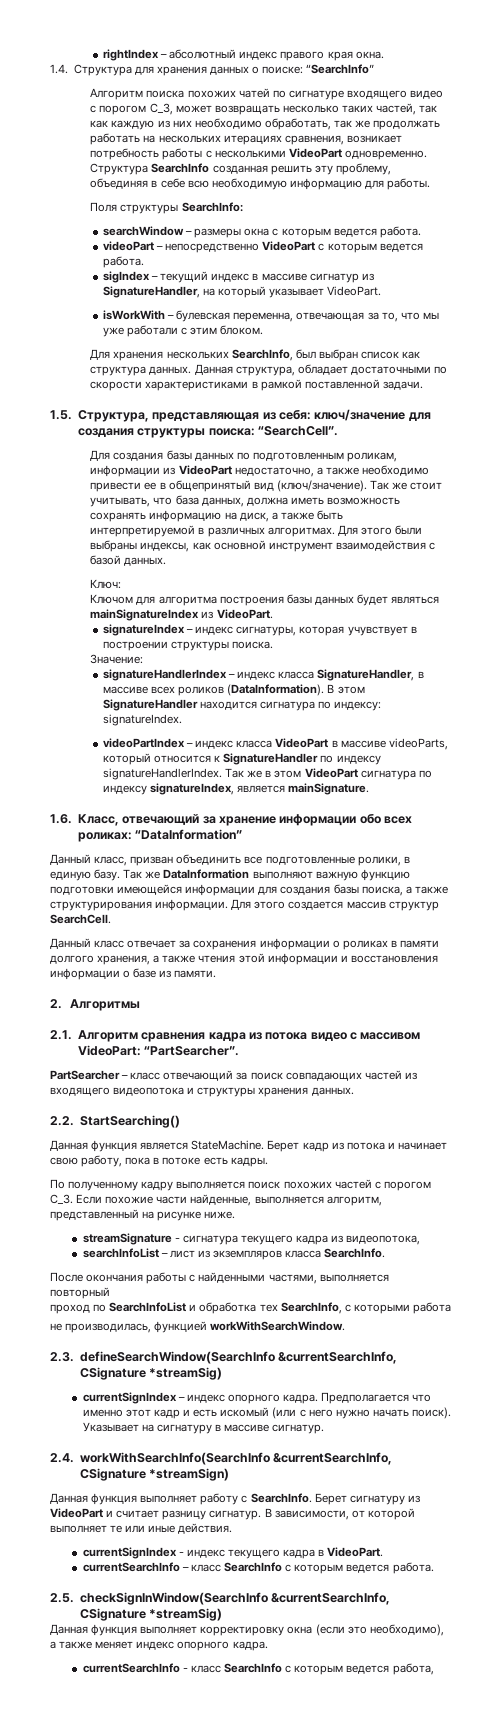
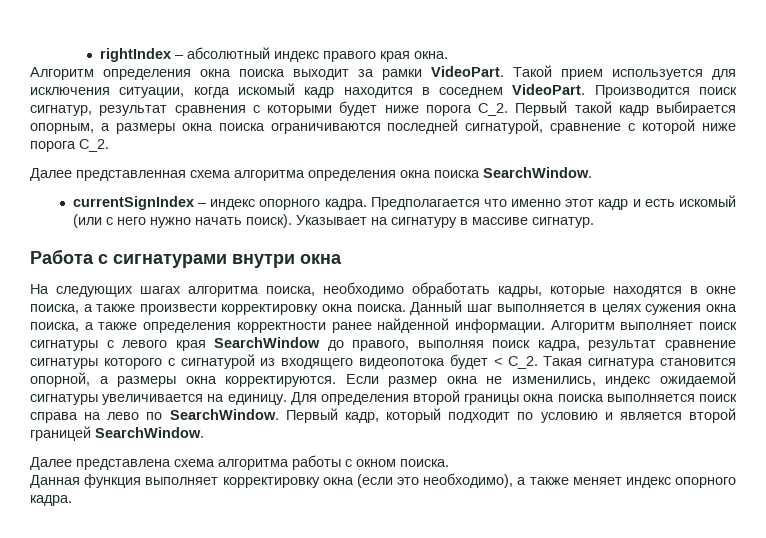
[50,64,375,76] [90,88,444,100] [90,103,438,115] [90,118,441,130] [90,133,402,145] [90,148,427,160] [90,163,391,175] [90,178,431,190] [90,202,243,214] [103,226,421,238] [103,241,423,253] [103,256,145,268] [103,271,374,283] [103,286,382,298] [103,310,439,322] [103,325,264,337] [90,349,421,361] [90,364,448,376] [90,379,423,391] [50,409,431,422] [77,426,338,438] [90,450,398,462] [90,465,430,477] [90,480,443,492] [90,495,401,507] [90,510,344,522] [90,525,423,537] [90,540,436,552] [90,555,167,566] [90,579,122,589] [90,594,440,606] [90,609,273,621] [103,624,417,636] [103,641,274,651] [90,654,144,664] [103,669,424,681] [103,684,365,696] [103,699,382,711] [103,714,183,726] [103,738,448,750] [103,753,381,765] [103,768,432,780] [103,783,370,795] [50,813,412,826] [77,829,243,842] [50,854,410,866] [50,869,410,881] [50,884,448,896] [50,899,439,911] [50,914,111,924] [50,938,439,950] [50,953,438,965] [50,968,217,980] [50,999,141,1011] [50,1030,421,1042] [77,1045,240,1056] [50,1070,417,1081] [50,1087,354,1097] [50,1115,180,1128] [50,1140,447,1152] [50,1155,268,1167] [50,1179,431,1191] [50,1194,382,1206] [50,1209,236,1221] [82,1233,421,1245] [82,1248,386,1260] [50,1272,389,1284] [50,1287,110,1299] [50,1302,451,1314] [50,1321,346,1333] [50,1351,398,1364] [79,1367,223,1380] 1.4. Структура для хранения данных о поиске: “SearchInfo” // Алгоритм поиска похожих чатей по сигнатуре входящего видео с порогом C_3, может возвращать несколько таких частей, так как каждую из них необходимо обработать, так же продолжать работать на нескольких итерациях сравнения, возникает потребность работы с несколькими VideoPart одновременно. Структура SearchInfo созданная решить эту проблему, объединяя в себе всю необходимую информацию для работы. // Поля структуры SearchInfo: // searchWindow – размеры окна с которым ведется работа. // videoPart – непосредственно VideoPart с которым ведется работа. // sigIndex – текущий индекс в массиве сигнатур из SignatureHandler, на который указывает VideoPart. // isWorkWith – булевская переменна, отвечающая за то, что мы уже работали с этим блоком. // Для хранения нескольких SearchInfo, был выбран список как структура данных. Данная структура, обладает достаточными по скорости характеристиками в рамкой поставленной задачи. // 1.5. Структура, представляющая из себя: ключ/значение для создания структуры поиска: “SearchCell”. // Для создания базы данных по подготовленным роликам, информации из VideoPart недостаточно, а также необходимо привести ее в общепринятый вид (ключ/значение). Так же стоит учитывать, что база данных, должна иметь возможность сохранять информацию на диск, а также быть интерпретируемой в различных алгоритмах. Для этого были выбраны индексы, как основной инструмент взаимодействия с базой данных. // Ключ: // Ключом для алгоритма построения базы данных будет являться mainSignatureIndex из VideoPart. // signatureIndex – индекс сигнатуры, которая учувствует в построении структуры поиска. // Значение: // signatureHandlerIndex – индекс класса SignatureHandler, в массиве всех роликов (DataInformation). В этом SignatureHandler находится сигнатура по индексу: signatureIndex. // videoPartIndex – индекс класса VideoPart в массиве videoParts, который относится к SignatureHandler по индексу signatureHandlerIndex. Так же в этом VideoPart сигнатура по индексу signatureIndex, является mainSignature. // 1.6. Класс, отвечающий за хранение информации обо всех роликах: “DataInformation” // Данный класс, призван объединить все подготовленные ролики, в единую базу. Так же DataInformation выполняют важную функцию подготовки имеющейся информации для создания базы поиска, а также структурирования информации. Для этого создается массив структур SearchCell. // Данный класс отвечает за сохранения информации о роликах в памяти долгого хранения, а также чтения этой информации и восстановления информации о базе из памяти. // 2. Алгоритмы // 2.1. Алгоритм сравнения кадра из потока видео с массивом VideoPart: “PartSearcher”. // PartSearcher – класс отвечающий за поиск совпадающих частей из входящего видеопотока и структуры хранения данных. // 2.2. StartSearching() // Данная функция является StateMachine. Берет кадр из потока и начинает свою работу, пока в потоке есть кадры. // По полученному кадру выполняется поиск похожих частей с порогом C_3. Если похожие части найденные, выполняется алгоритм, представленный на рисунке ниже. // streamSignature - сигнатура текущего кадра из видеопотока, // searchInfoList – лист из экземпляров класса SearchInfo. // После окончания работы с найденными частями, выполняется повторный // проход по SearchInfoList и обработка тех SearchInfo, с которыми работа // не производилась, функцией workWithSearchWindow. // 2.3. defineSearchWindow(SearchInfo &currentSearchInfo, CSignature *streamSig) -> [30,65,736,80] [30,83,737,98] [30,101,736,116] [30,119,736,134] [30,139,109,152] [30,167,592,181] Алгоритм определения окна поиска выходит за рамки VideoPart. Такой прием используется для исключения ситуации, когда искомый кадр находится в соседнем VideoPart. Производится поиск сигнатур, результат сравнения с которыми будет ниже порога C_2. Первый такой кадр выбирается опорным, а размеры окна поиска ограничиваются последней сигнатурой, сравнение с которой ниже порога С_2. // Далее представленная схема алгоритма определения окна поиска SearchWindow.
[50,1452,393,1465] [79,1468,230,1481] [50,1493,420,1505] [50,1508,415,1520] [50,1523,233,1534] [82,1547,384,1559] [82,1562,434,1574] [50,1592,391,1605] [79,1608,223,1621] 2.4. workWithSearchInfo(SearchInfo &currentSearchInfo, CSignature *streamSign) // Данная функция выполняет работу с SearchInfo. Берет сигнатуру из VideoPart и считает разницу сигнатур. В зависимости, от которой выполняет те или иные действия. // currentSignIndex - индекс текущего кадра в VideoPart. // currentSearchInfo – класс SearchInfo с которым ведется работа. // 2.5. checkSignInWindow(SearchInfo &currentSearchInfo, CSignature *streamSig) -> [30,249,342,268] [30,282,736,297] [30,300,738,315] [30,318,738,333] [30,337,736,351] [30,354,736,369] [30,372,736,387] [30,390,737,405] [30,408,736,423] [30,426,204,441] [30,455,449,470] Работа с сигнатурами внутри окна // На следующих шагах алгоритма поиска, необходимо обработать кадры, которые находятся в окне поиска, а также произвести корректировку окна поиска. Данный шаг выполняется в целях сужения окна поиска, а также определения корректности ранее найденной информации. Алгоритм выполняет поиск сигнатуры с левого края SearchWindow до правого, выполняя поиск кадра, результат сравнение сигнатуры которого с сигнатурой из входящего видеопотока будет < C_2. Такая сигнатура становится опорной, а размеры окна корректируются. Если размер окна не изменились, индекс ожидаемой сигнатуры увеличивается на единицу. Для определения второй границы окна поиска выполняется поиск справа на лево по SearchWindow. Первый кадр, который подходит по условию и является второй границей SearchWindow. // Далее представлена схема алгоритма работы с окном поиска.
[82,1663,434,1675] // currentSearchInfo - класс SearchInfo с которым ведется работа, -> (72, 500) none

